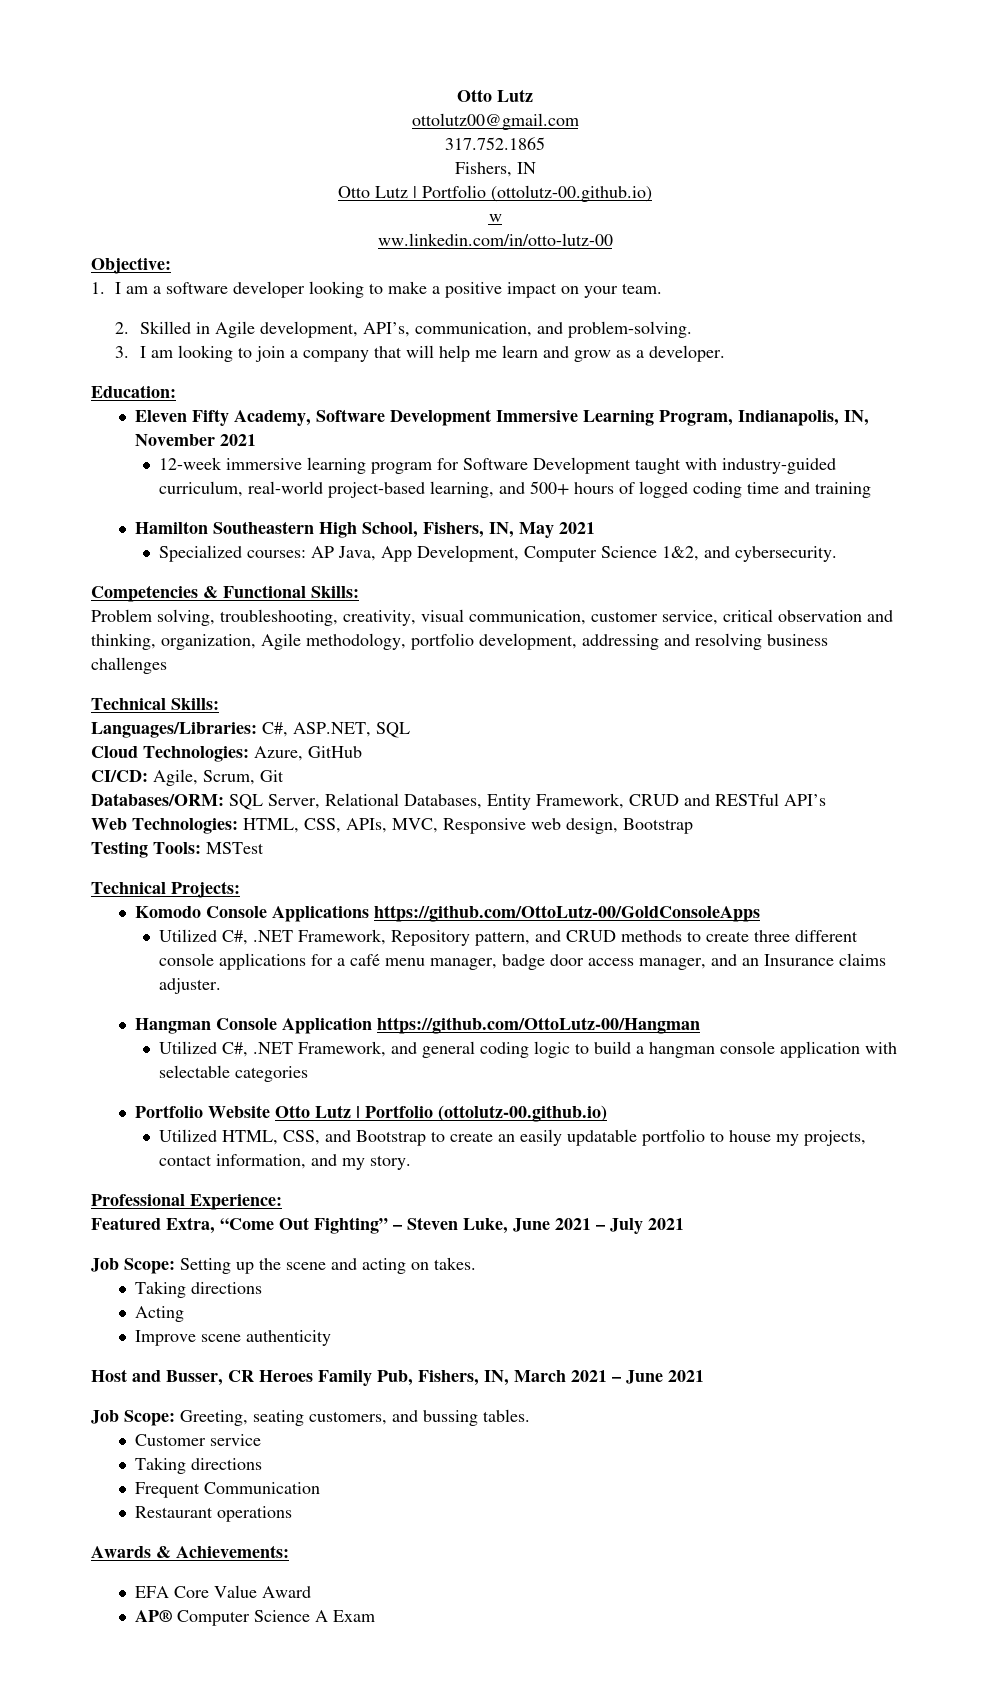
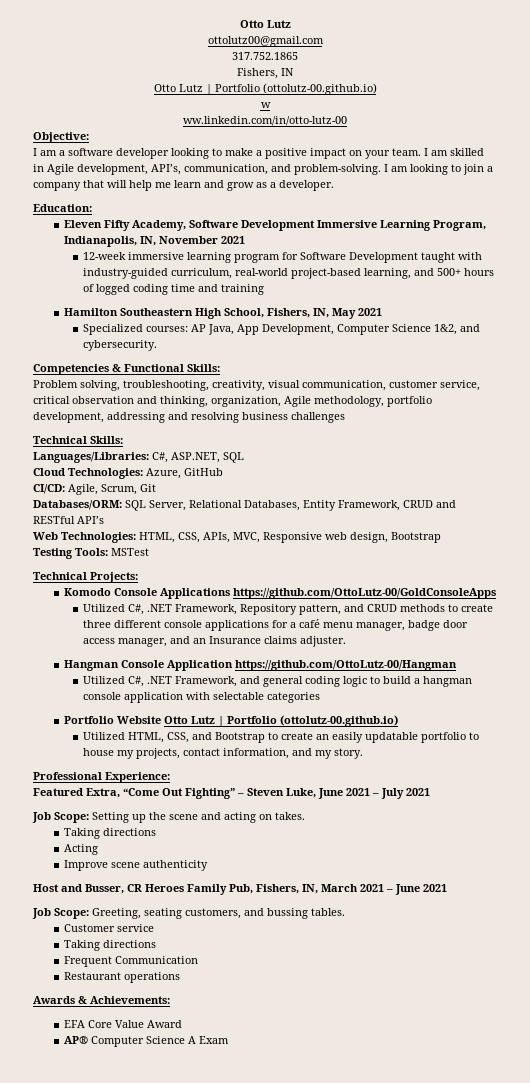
[91,282,105,294] 1. -> (89, 137) none
[115,321,191,334] // 2. Skilled -> [424,148,484,156] I am skilled
[115,346,130,358] // 3. -> (381, 169) none

